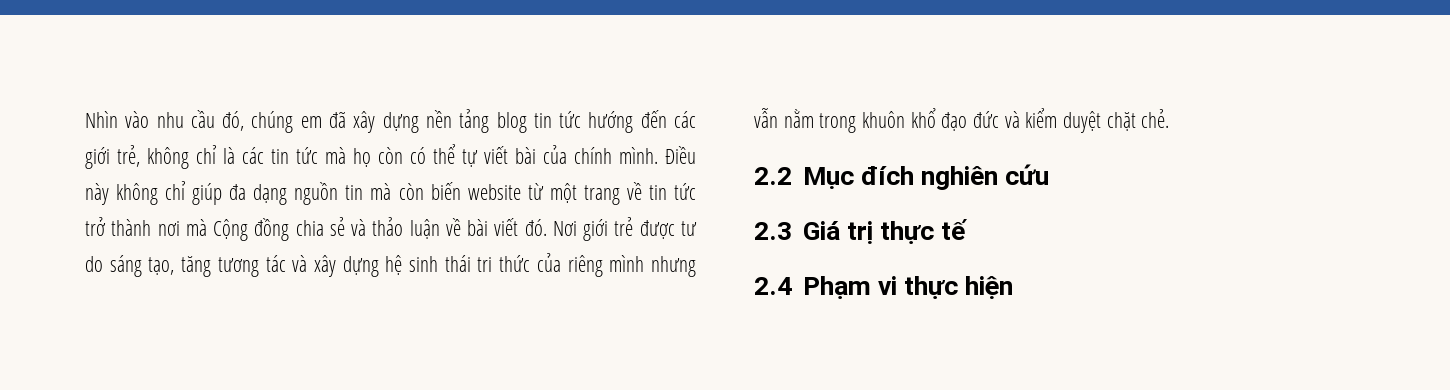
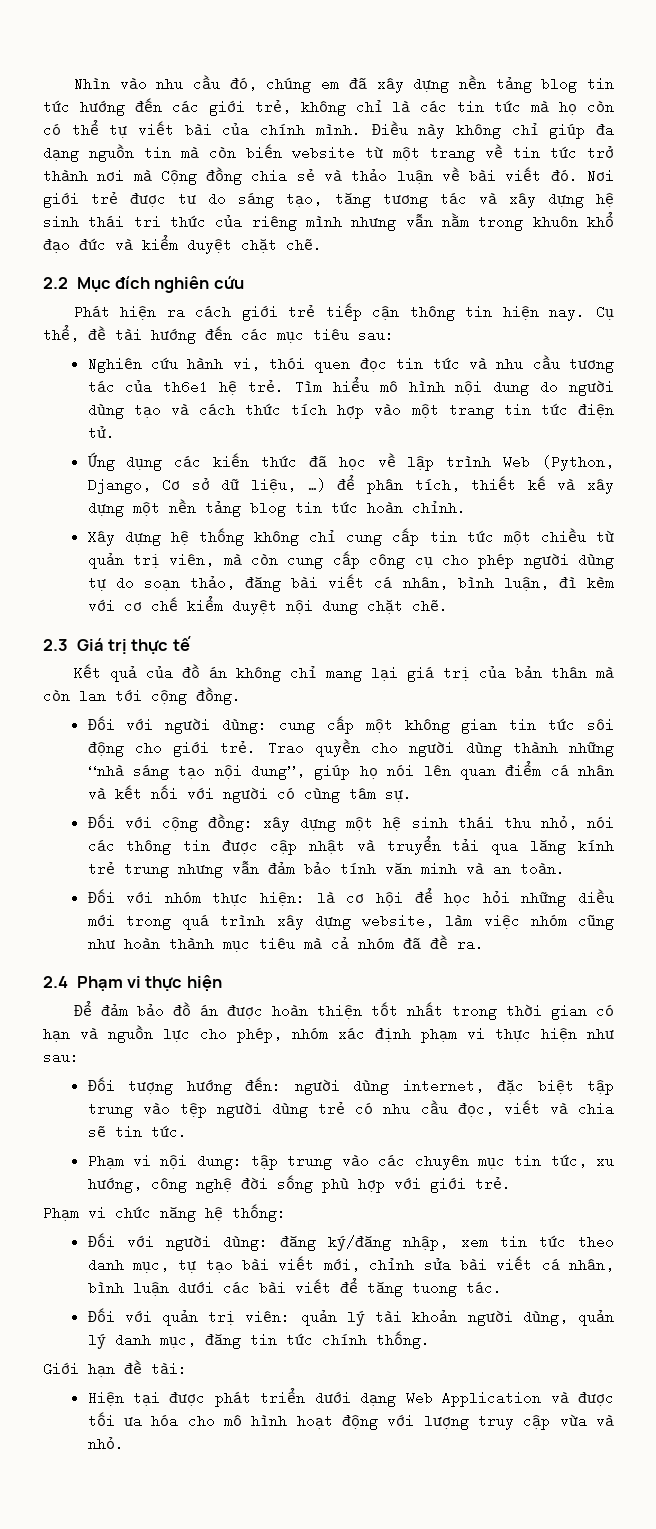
[1141,109,1170,128] chẻ. -> [286,238,322,252] chẽ.
(1049, 174) none -> [73,303,615,321] [43,325,394,344] [87,355,615,373] [87,377,615,396] [87,403,615,419] [87,426,115,440] [87,452,614,471] [87,475,615,494] [87,499,466,517] [87,528,615,546] [87,551,615,569] [87,574,615,592] [87,596,448,615] // Phát hiện ra cách giới trẻ tiếp cận thông tin hiện nay. Cụ thể, đề tài hướng đến các mục tiêu sau: // Nghiên cứu hành vi, thói quen đọc tin tức và nhu cầu tương tác của th6e1 hệ trẻ. Tìm hiểu mô hình nội dung do người dùng tạo và cách thức tích hợp vào một trang tin tức điện tử. // Ứng dụng các kiến thức đã học về lập trình Web (Python, Django, Cơ sở dữ liệu, …) để phân tích, thiết kế và xây dựng một nền tảng blog tin tức hoàn chỉnh. // Xây dựng hệ thống không chỉ cung cấp tin tức một chiều từ quản trị viên, mà còn cung cấp công cụ cho phép người dùng tự do soạn thảo, đăng bài viết cá nhân, bình luận, đì kèm với cơ chế kiểm duyệt nội dung chặt chẽ.
(967, 229) none -> [73,664,614,682] [43,687,241,705] [87,716,614,734] [87,739,615,757] [87,761,615,780] [87,785,412,803] [87,814,615,832] [87,836,614,855] [87,861,565,878] [87,888,615,907] [87,914,615,930] [87,935,484,952] // Kết quả của đồ án không chỉ mang lại giá trị của bản thân mà còn lan tới cộng đồng. // Đối với người dùng: cung cấp một không gian tin tức sôi động cho giới trẻ. Trao quyền cho người dùng thành những “nhà sáng tạo nội dung”, giúp họ nói lên quan điểm cá nhân và kết nối với người có cùng tâm sự. // Đối với cộng đồng: xây dựng một hệ sinh thái thu nhỏ, nói các thông tin được cập nhật và truyển tải qua lăng kính trẻ trung nhưng vẫn đảm bảo tính văn minh và an toàn. // Đối với nhóm thực hiện: là cơ hội để học hỏi những diều mới trong quá trình xây dựng website, làm việc nhóm cũng như hoàn thành mục tiêu mà cả nhóm đã đề ra.
(1013, 287) none -> [73,1001,614,1020] [43,1025,614,1043] [43,1050,79,1064] [87,1077,614,1095] [87,1100,615,1118] [87,1125,187,1139] [87,1154,615,1170] [87,1175,511,1193] [43,1204,286,1222] [87,1233,614,1251] [87,1256,615,1273] [87,1278,502,1297] [87,1308,614,1326] [87,1331,430,1349] [43,1360,187,1377] [87,1388,614,1407] [87,1412,614,1430] [87,1437,124,1451] // Để đảm bảo đồ án được hoàn thiện tốt nhất trong thời gian có hạn và nguồn lực cho phép, nhóm xác định phạm vi thực hiện như sau: // Đối tượng hướng đến: người dùng internet, đặc biệt tập trung vào tệp người dùng trẻ có nhu cầu đọc, viết và chia sẽ tin tức. // Phạm vi nội dung: tập trung vào các chuyên mục tin tức, xu hướng, công nghệ đời sống phù hợp với giới trẻ. // Phạm vi chức năng hệ thống: // Đối với người dùng: đăng ký/đăng nhập, xem tin tức theo danh mục, tự tạo bài viết mới, chỉnh sửa bài viết cá nhân, bình luận dưới các bài viết để tăng tuong tác. // Đối với quản trị viên: quản lý tài khoản người dùng, quản lý danh mục, đăng tin tức chính thống. // Giới hạn đề tài: // Hiện tại được phát triển dưới dạng Web Application và được tối ưa hóa cho mô hình hoạt động với lượng truy cập vừa và nhỏ.

